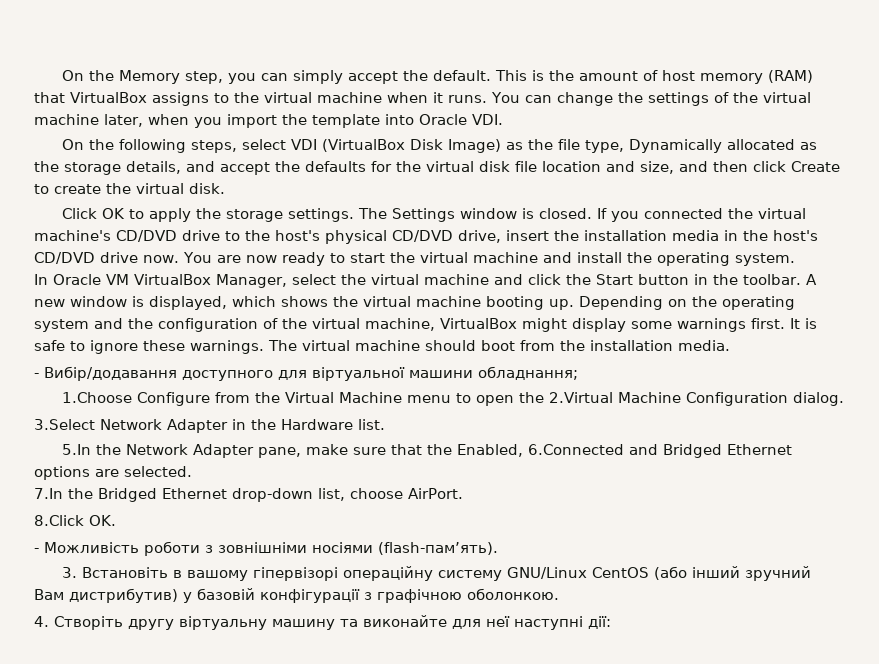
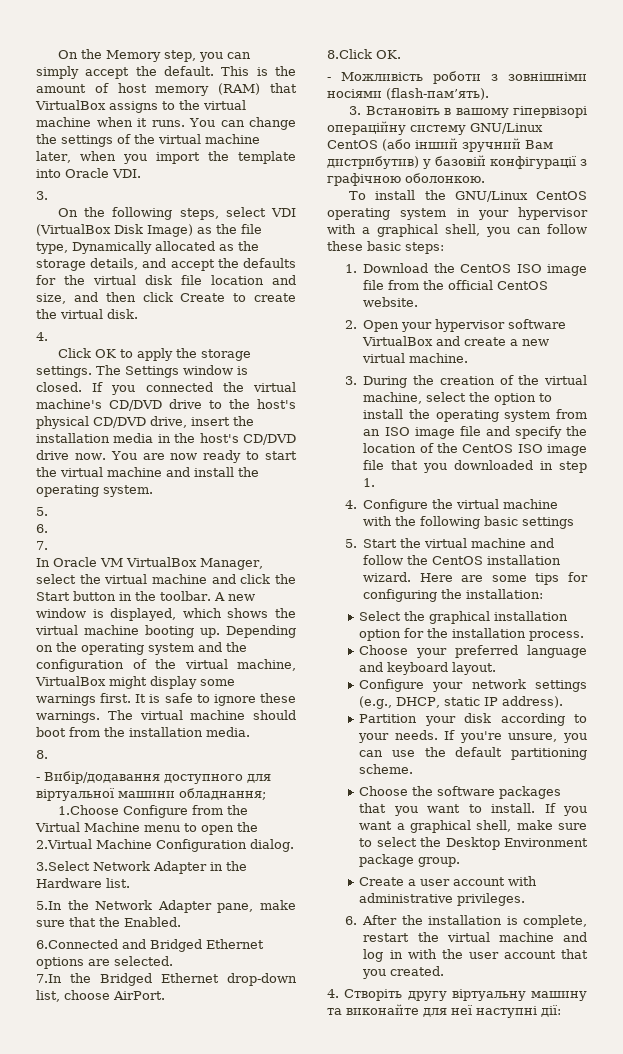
(503, 119) none -> [36,191,48,200] // 3.
(225, 188) none -> [36,332,48,341] // 4.
(795, 259) none -> [36,507,48,516] [36,524,48,533] [36,541,48,550] // 5. // 6. // 7.
(730, 345) none -> [36,750,48,759] // 8.
[456,444,523,457] Enabled, -> [124,917,181,927] Enabled. //
(559, 594) none -> [349,190,587,202] [327,207,588,220] [327,224,587,237] [327,241,444,254] [344,263,587,276] [363,280,549,290] [363,297,419,307] [344,319,567,332] [362,336,550,346] [362,353,469,363] [344,375,587,388] [363,392,553,405] [363,409,587,422] [363,426,587,439] [363,443,587,456] [363,460,587,473] [363,478,376,487] [344,499,559,512] [363,516,575,529] [344,538,555,548] [363,555,562,565] [363,572,588,585] [363,589,544,602] [359,611,569,624] [359,628,585,641] [359,645,587,658] [359,662,497,675] [359,679,587,692] [359,696,564,709] [359,713,587,726] [358,730,587,743] [359,747,587,760] [359,764,414,774] [359,786,562,799] [359,803,587,816] [359,820,587,833] [359,837,588,850] [359,854,461,867] [359,876,538,886] [359,893,526,906] [344,915,587,928] [363,932,587,942] [363,949,588,962] [362,966,445,979] // To install the GNU/Linux CentOS operating system in your hypervisor with a graphical shell, you can follow these basic steps: // 1. Download the CentOS ISO image file from the official CentOS website. // 2. Open your hypervisor software VirtualBox and create a new virtual machine. // 3. During the creation of the virtual machine, select the option to install the operating system from an ISO image file and specify the location of the CentOS ISO image file that you downloaded in step 1. // 4. Configure the virtual machine with the following basic settings // 5. Start the virtual machine and follow the CentOS installation wizard. Here are some tips for configuring the installation: // Select the graphical installation option for the installation process. // Choose your preferred language and keyboard layout. // Configure your network settings (e.g., DHCP, static IP address). // Partition your disk according to your needs. If you're unsure, you can use the default partitioning scheme. // Choose the software packages that you want to install. If you want a graphical shell, make sure to select the Desktop Environment package group. // Create a user account with administrative privileges. // 6. After the installation is complete, restart the virtual machine and log in with the user account that you created.

